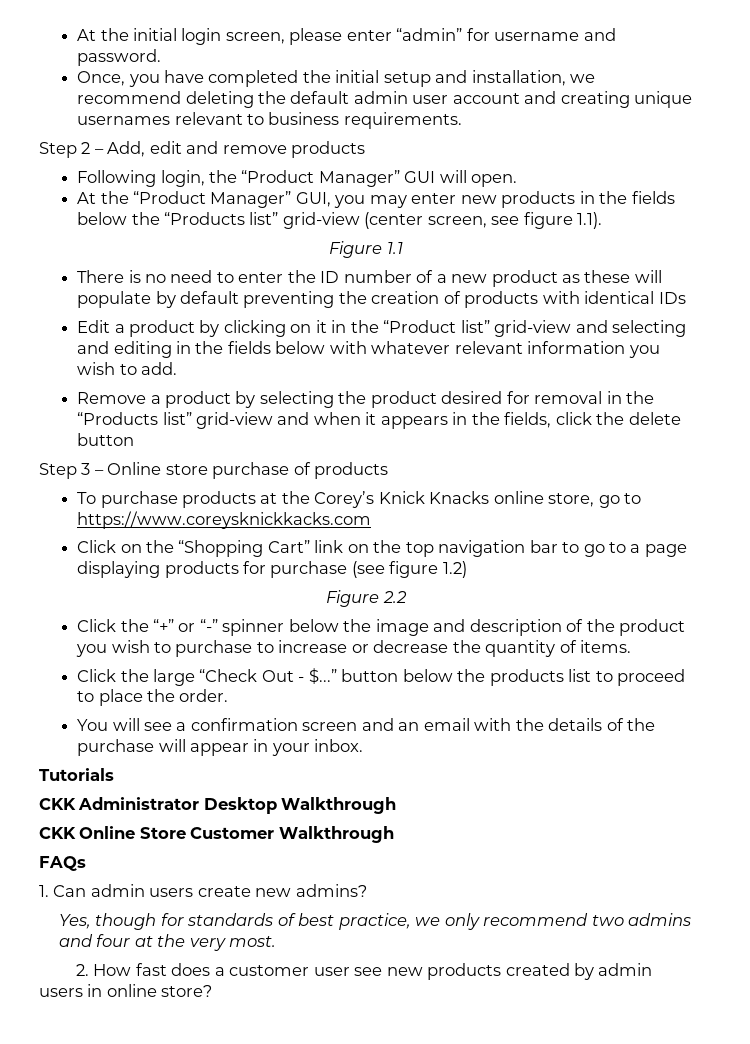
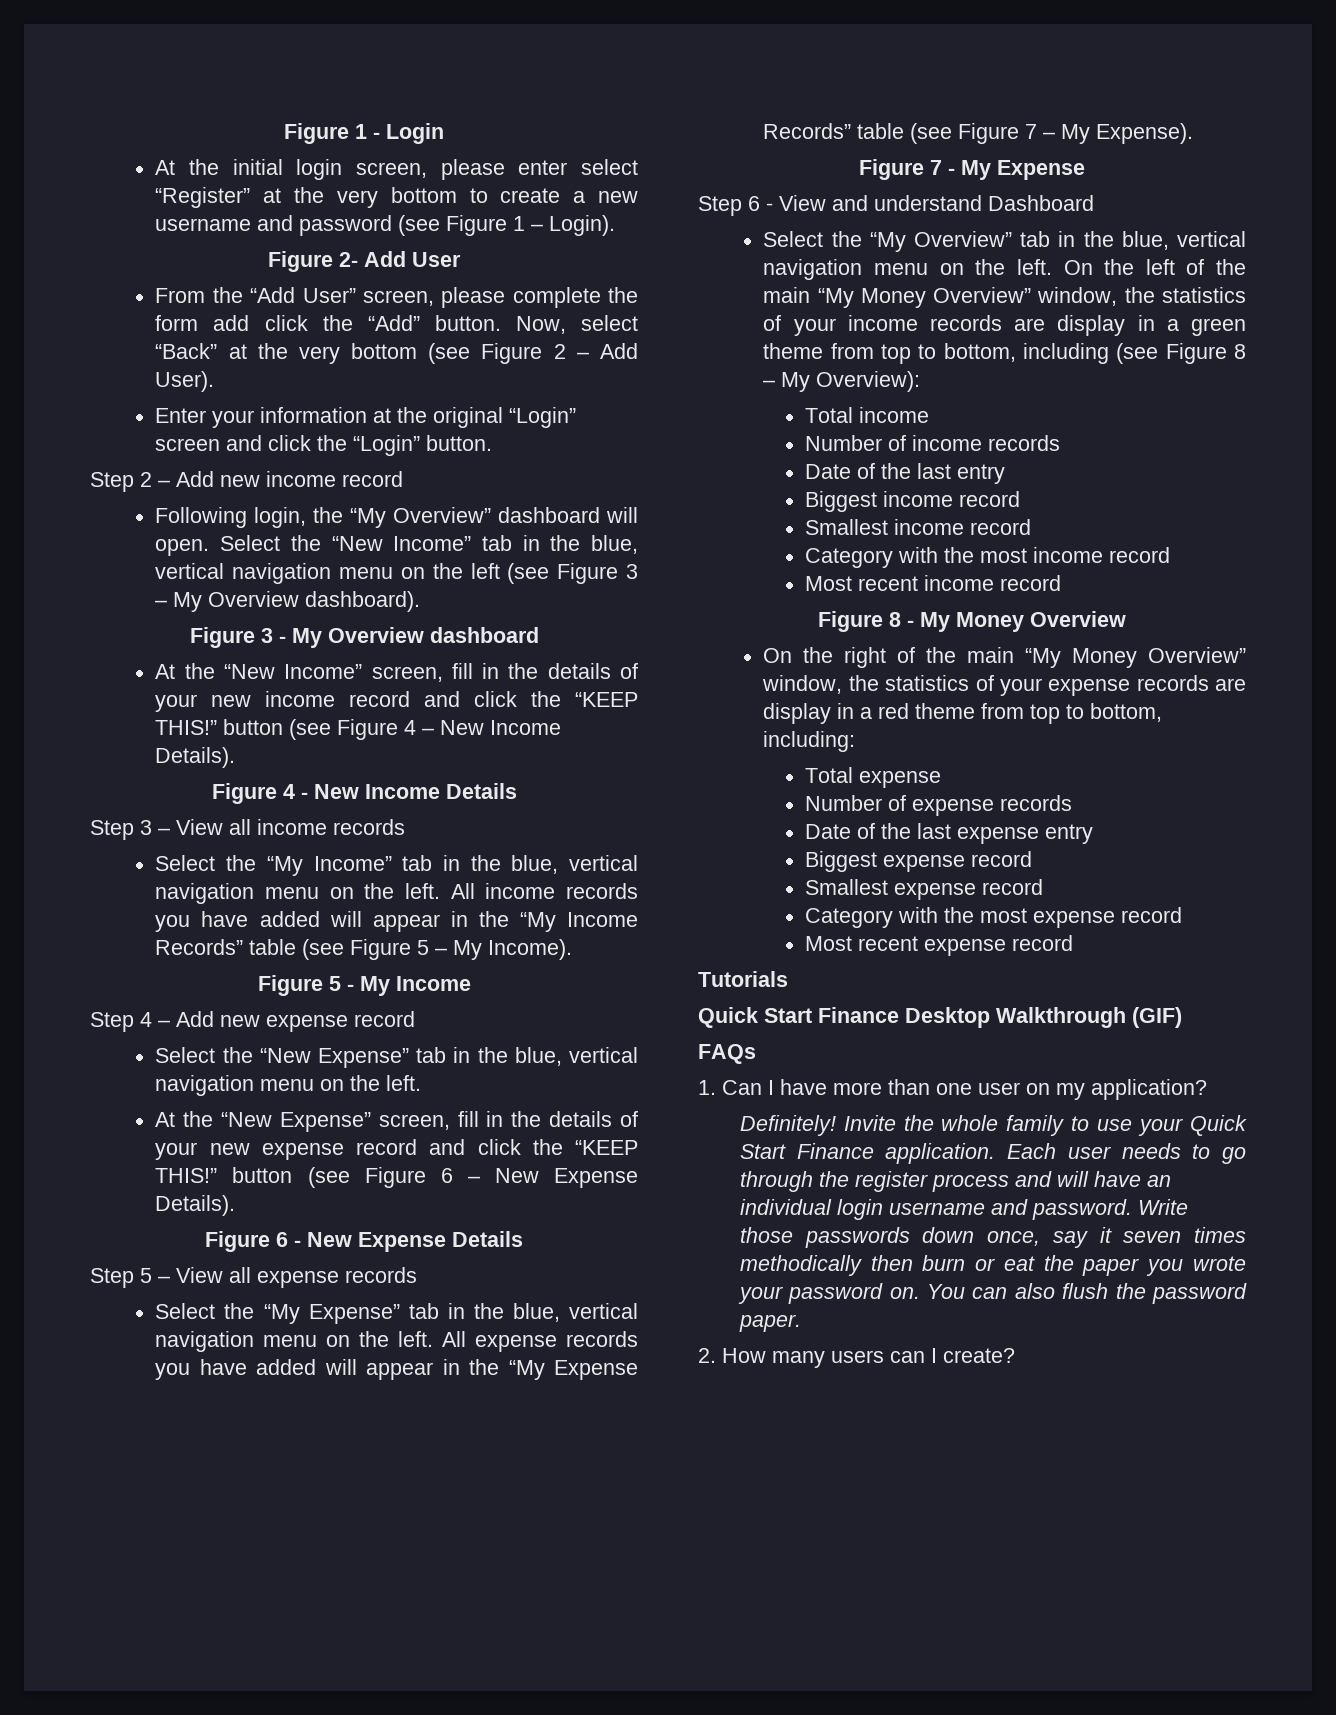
(77, 35) none -> [284,123,444,144] Figure 1 - Login //
[396,28,616,41] [77,49,162,66] [77,70,596,87] [77,91,693,108] [77,112,462,129] [39,141,366,158] “admin” for username and password. // Once, you have completed the initial setup and installation, we recommend deleting the default admin user account and creating unique usernames relevant to business requirements. // Step 2 – Add, edit and remove products -> [581,159,638,175] [155,187,638,208] [155,215,616,236] [268,251,461,272] [155,287,638,308] [155,315,638,334] [155,343,639,364] [155,371,215,392] [155,407,577,428] [155,435,493,456] [90,471,403,492] select “Register” at the very bottom to create a new username and password (see Figure 1 – Login). // Figure 2- Add User // From the “Add User” screen, please complete the form add click the “Add” button. Now, select “Back” at the very bottom (see Figure 2 – Add User). // Enter your information at the original “Login” screen and click the “Login” button. // Step 2 – Add new income record
[241,170,436,187] “Product Manager” GUI -> [350,507,601,528] “My Overview” dashboard
[77,191,675,208] [77,212,603,229] [329,241,403,258] [77,270,662,287] [77,291,686,308] [77,320,687,337] [77,341,660,358] [77,362,178,375] [77,391,655,408] [77,412,681,429] [77,433,135,446] [39,462,389,479] [77,491,642,508] [77,511,372,529] [77,540,687,557] [77,561,467,578] [326,590,407,607] [77,619,686,636] [76,640,632,657] [77,668,686,686] [77,689,229,706] [77,718,656,731] [77,739,364,756] [39,768,114,781] [39,797,397,814] [39,826,394,843] [39,856,86,871] [39,884,367,897] [58,913,691,930] [58,934,277,951] [75,963,653,980] [39,984,213,997] // At the “Product Manager” GUI, you may enter new products in the fields below the “Products list” grid-view (center screen, see figure 1.1). // Figure 1.1 // There is no need to enter the ID number of a new product as these will populate by default preventing the creation of products with identical IDs // Edit a product by clicking on it in the “Product list” grid-view and selecting and editing in the fields below with whatever relevant information you wish to add. // Remove a product by selecting the product desired for removal in the “Products list” grid-view and when it appears in the fields, click the delete button // Step 3 – Online store purchase of products // To purchase products at the Corey’s Knick Knacks online store, go to https://www.coreysknickkacks.com // Click on the “Shopping Cart” link on the top navigation bar to go to a page displaying products for purchase (see figure 1.2) // Figure 2.2 // Click the “+” or “-” spinner below the image and description of the product you wish to purchase to increase or decrease the quantity of items. // Click the large “Check Out - $...” button below the products list to proceed to place the order. // You will see a confirmation screen and an email with the details of the purchase will appear in your inbox. // Tutorials // CKK Administrator Desktop Walkthrough // CKK Online Store Customer Walkthrough // FAQs // 1. Can admin users create new admins? // Yes, though for standards of best practice, we only recommend two admins and four at the very most. // 2. How fast does a customer user see new products created by admin users in online store? -> [220,535,638,554] [155,563,638,584] [155,591,421,612] [189,627,539,648] [155,663,638,682] [155,691,638,712] [155,719,562,740] [155,747,236,768] [211,783,517,804] [90,819,405,840] [155,855,638,876] [155,883,638,904] [155,911,638,932] [155,939,573,960] [257,975,471,996] [90,1011,415,1032] [155,1047,638,1068] [155,1075,422,1096] [155,1111,638,1132] [155,1139,638,1160] [155,1167,638,1188] [155,1195,236,1216] [205,1231,523,1252] [90,1267,417,1288] [155,1303,638,1324] [155,1331,638,1352] [155,1359,638,1380] [763,123,1194,144] [859,159,1085,180] [698,195,1094,216] [763,231,1246,252] [763,259,1246,280] [763,287,1246,308] [763,315,1246,336] [763,343,1246,364] [763,371,921,392] [805,407,930,423] [805,435,1061,451] [805,463,1006,484] [805,491,1021,512] [805,519,1032,535] [805,547,1171,568] [805,575,1062,591] [818,611,1126,632] [763,647,1246,668] [762,675,1246,696] [763,703,1163,724] [763,731,856,752] [805,767,942,788] [805,795,1073,816] [805,823,1094,844] [805,851,1033,872] [805,879,1044,900] [805,907,1183,928] [805,935,1074,956] [698,971,788,987] [698,1007,1182,1028] [698,1044,756,1064] [698,1079,1207,1100] [739,1115,1247,1136] [739,1143,1246,1164] [739,1171,1171,1192] [739,1199,1188,1220] [739,1227,1246,1248] [739,1255,1246,1276] [737,1283,1247,1304] [738,1314,801,1332] [698,1348,1015,1368] Select the “New Income” tab in the blue, vertical navigation menu on the left (see Figure 3 – My Overview dashboard). // Figure 3 - My Overview dashboard // At the “New Income” screen, fill in the details of your new income record and click the “KEEP THIS!” button (see Figure 4 – New Income Details). // Figure 4 - New Income Details // Step 3 – View all income records // Select the “My Income” tab in the blue, vertical navigation menu on the left. All income records you have added will appear in the “My Income Records” table (see Figure 5 – My Income). // Figure 5 - My Income // Step 4 – Add new expense record // Select the “New Expense” tab in the blue, vertical navigation menu on the left. // At the “New Expense” screen, fill in the details of your new expense record and click the “KEEP THIS!” button (see Figure 6 – New Expense Details). // Figure 6 - New Expense Details // Step 5 – View all expense records // Select the “My Expense” tab in the blue, vertical navigation menu on the left. All expense records you have added will appear in the “My Expense Records” table (see Figure 7 – My Expense). // Figure 7 - My Expense // Step 6 - View and understand Dashboard // Select the “My Overview” tab in the blue, vertical navigation menu on the left. On the left of the main “My Money Overview” window, the statistics of your income records are display in a green theme from top to bottom, including (see Figure 8 – My Overview): // Total income // Number of income records // Date of the last entry // Biggest income record // Smallest income record // Category with the most income record // Most recent income record // Figure 8 - My Money Overview // On the right of the main “My Money Overview” window, the statistics of your expense records are display in a red theme from top to bottom, including: // Total expense // Number of expense records // Date of the last expense entry // Biggest expense record // Smallest expense record // Category with the most expense record // Most recent expense record // Tutorials // Quick Start Finance Desktop Walkthrough (GIF) // FAQs // 1. Can I have more than one user on my application? // Definitely! Invite the whole family to use your Quick Start Finance application. Each user needs to go through the register process and will have an individual login username and password. Write those passwords down once, say it seven times methodically then burn or eat the paper you wrote your password on. You can also flush the password paper. // 2. How many users can I create?

